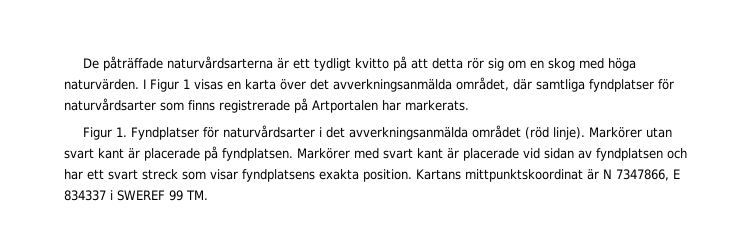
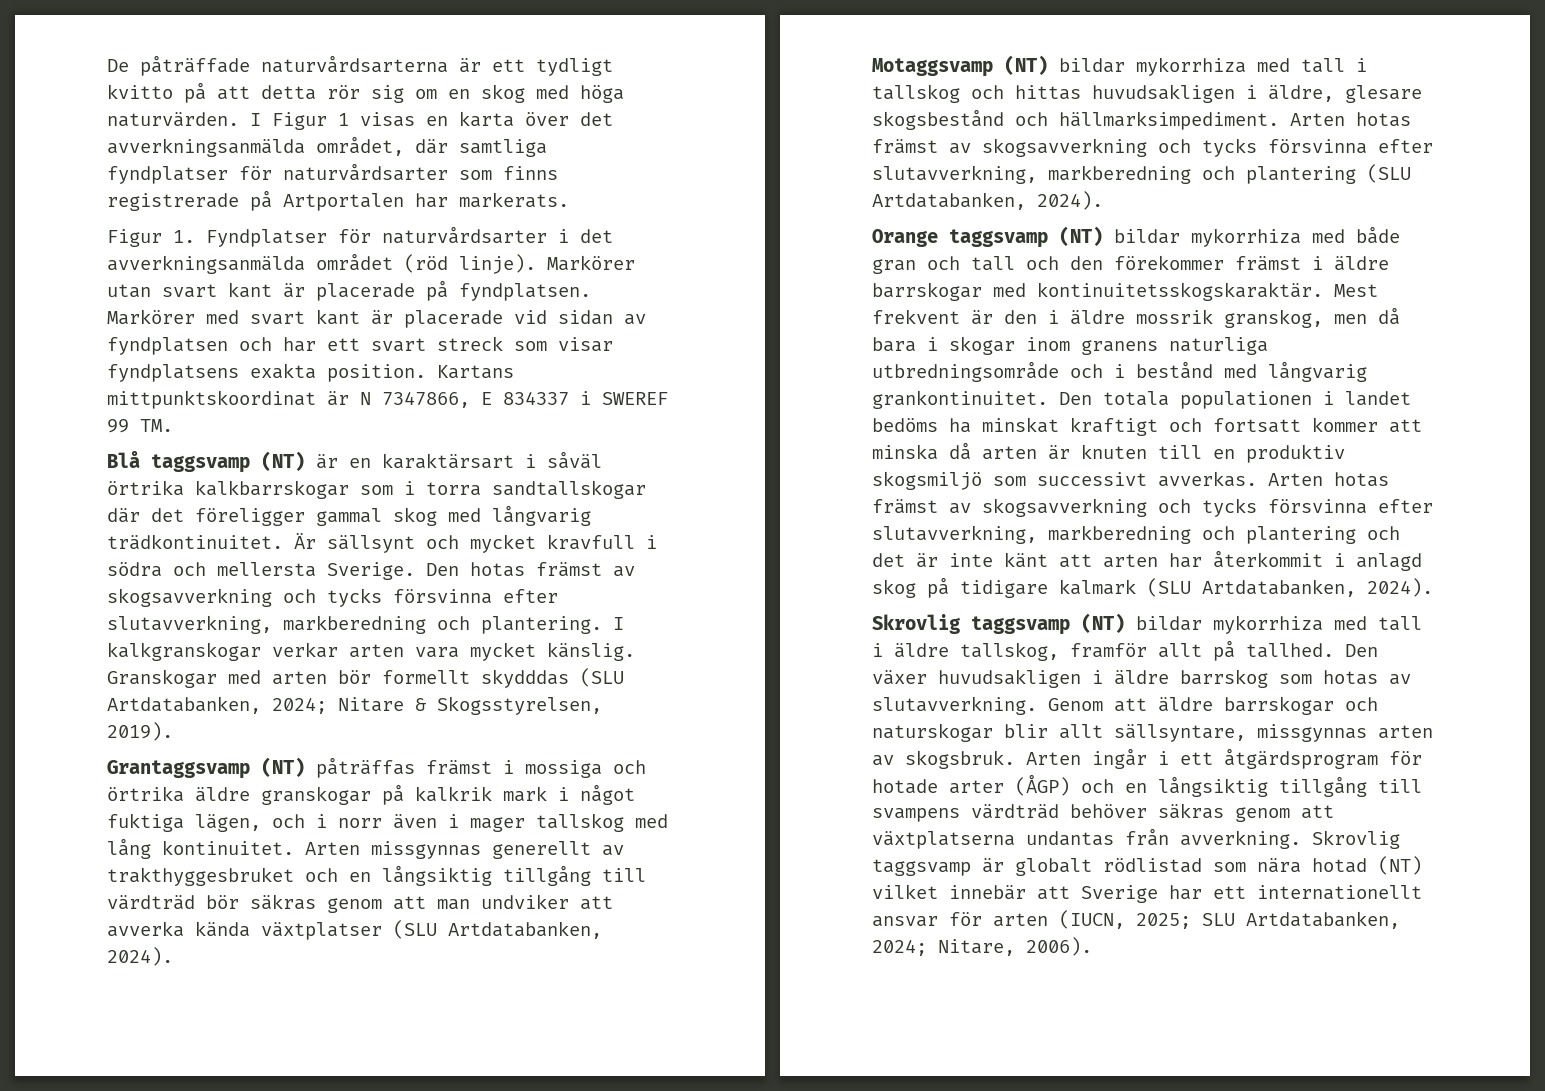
(208, 195) none -> [107,451,602,473] [107,480,646,499] [107,505,591,526] [107,533,657,553] [107,562,635,580] [107,588,558,607] [107,615,624,634] [107,642,635,661] [107,668,624,688] [107,696,602,715] [107,722,173,741] [107,757,646,779] [107,784,635,805] [107,813,668,832] [107,838,624,859] [107,865,646,886] [107,894,613,913] [107,920,602,940] [107,947,173,966] [872,55,1367,77] [872,84,1422,103] [872,109,1411,130] [872,138,1433,157] [872,164,1411,184] [872,191,1103,210] [872,226,1400,248] [872,255,1389,274] [872,282,1378,301] [872,307,1400,328] [872,336,1268,355] [872,361,1367,382] [872,390,1411,409] [872,417,1422,436] [872,442,1345,463] [872,471,1389,490] [872,498,1433,517] [872,525,1400,544] [872,550,1422,571] [872,577,1433,598] [872,613,1422,635] [872,640,1378,661] [872,669,1411,688] [872,696,1378,715] [872,723,1433,742] [872,748,1422,769] [872,774,1422,797] [872,803,1334,822] [872,828,1400,849] [872,856,1422,876] [872,884,1422,903] [872,910,1400,929] [872,937,1092,956] // Blå taggsvamp (NT) är en karaktärsart i såväl örtrika kalkbarrskogar som i torra sandtallskogar där det föreligger gammal skog med långvarig trädkontinuitet. Är sällsynt och mycket kravfull i södra och mellersta Sverige. Den hotas främst av skogsavverkning och tycks försvinna efter slutavverkning, markberedning och plantering. I kalkgranskogar verkar arten vara mycket känslig. Granskogar med arten bör formellt skydddas (SLU Artdatabanken, 2024; Nitare & Skogsstyrelsen, 2019). // Grantaggsvamp (NT) påträffas främst i mossiga och örtrika äldre granskogar på kalkrik mark i något fuktiga lägen, och i norr även i mager tallskog med lång kontinuitet. Arten missgynnas generellt av trakthyggesbruket och en långsiktig tillgång till värdträd bör säkras genom att man undviker att avverka kända växtplatser (SLU Artdatabanken, 2024). // Motaggsvamp (NT) bildar mykorrhiza med tall i tallskog och hittas huvudsakligen i äldre, glesare skogsbestånd och hällmarksimpediment. Arten hotas främst av skogsavverkning och tycks försvinna efter slutavverkning, markberedning och plantering (SLU Artdatabanken, 2024). // Orange taggsvamp (NT) bildar mykorrhiza med både gran och tall och den förekommer främst i äldre barrskogar med kontinuitetsskogskaraktär. Mest frekvent är den i äldre mossrik granskog, men då bara i skogar inom granens naturliga utbredningsområde och i bestånd med långvarig grankontinuitet. Den totala populationen i landet bedöms ha minskat kraftigt och fortsatt kommer att minska då arten är knuten till en produktiv skogsmiljö som successivt avverkas. Arten hotas främst av skogsavverkning och tycks försvinna efter slutavverkning, markberedning och plantering och det är inte känt att arten har återkommit i anlagd skog på tidigare kalmark (SLU Artdatabanken, 2024). // Skrovlig taggsvamp (NT) bildar mykorrhiza med tall i äldre tallskog, framför allt på tallhed. Den växer huvudsakligen i äldre barrskog som hotas av slutavverkning. Genom att äldre barrskogar och naturskogar blir allt sällsyntare, missgynnas arten av skogsbruk. Arten ingår i ett åtgärdsprogram för hotade arter (ÅGP) och en långsiktig tillgång till svampens värdträd behöver säkras genom att växtplatserna undantas från avverkning. Skrovlig taggsvamp är globalt rödlistad som nära hotad (NT) vilket innebär att Sverige har ett internationellt ansvar för arten (IUCN, 2025; SLU Artdatabanken, 2024; Nitare, 2006).

